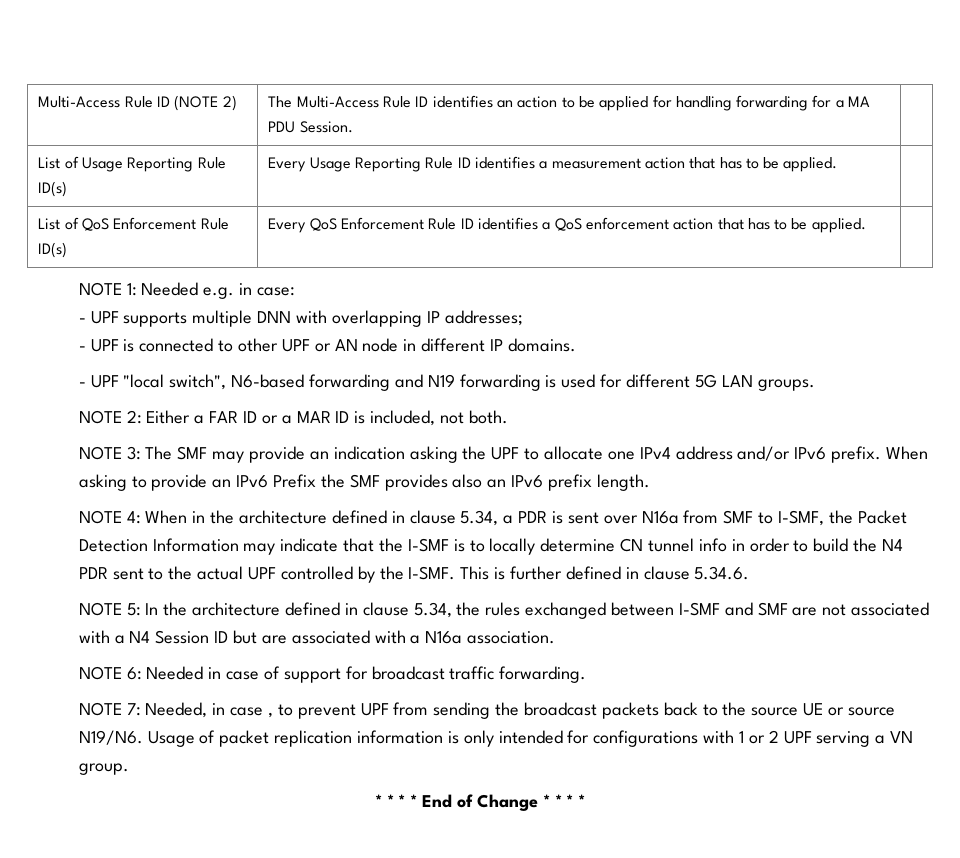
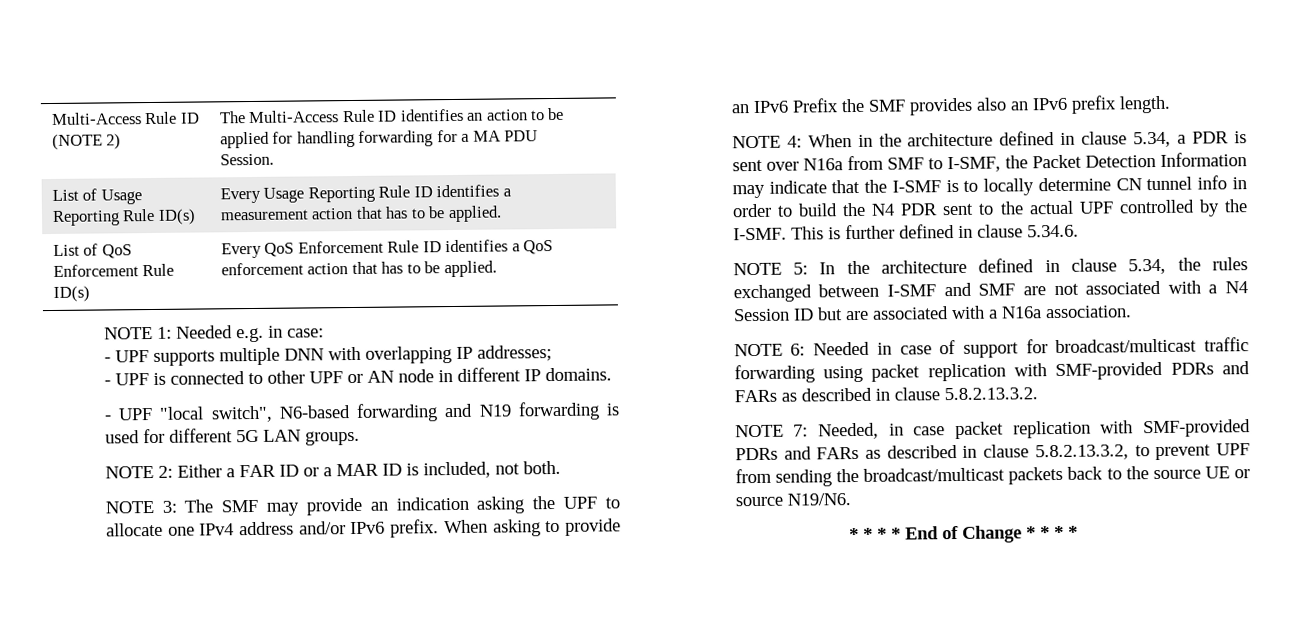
[371,666,587,683] broadcast traffic forwarding. -> [1055,337,1249,354] [733,361,1250,384] [733,387,1038,403] broadcast/multicast traffic forwarding using packet replication with SMF-provided PDRs and FARs as described in clause 5.8.2.13.3.2.
[267,712,273,718] , -> [955,419,1251,440] [734,444,1129,461] packet replication with SMF-provided PDRs and FARs as described in clause 5.8.2.13.3.2,
[523,702,597,716] broadcast -> [863,467,1006,482] broadcast/multicast
[147,730,914,747] [78,763,129,775] Usage of packet replication information is only intended for configurations with 1 or 2 UPF serving a VN group. -> (851, 499) none

